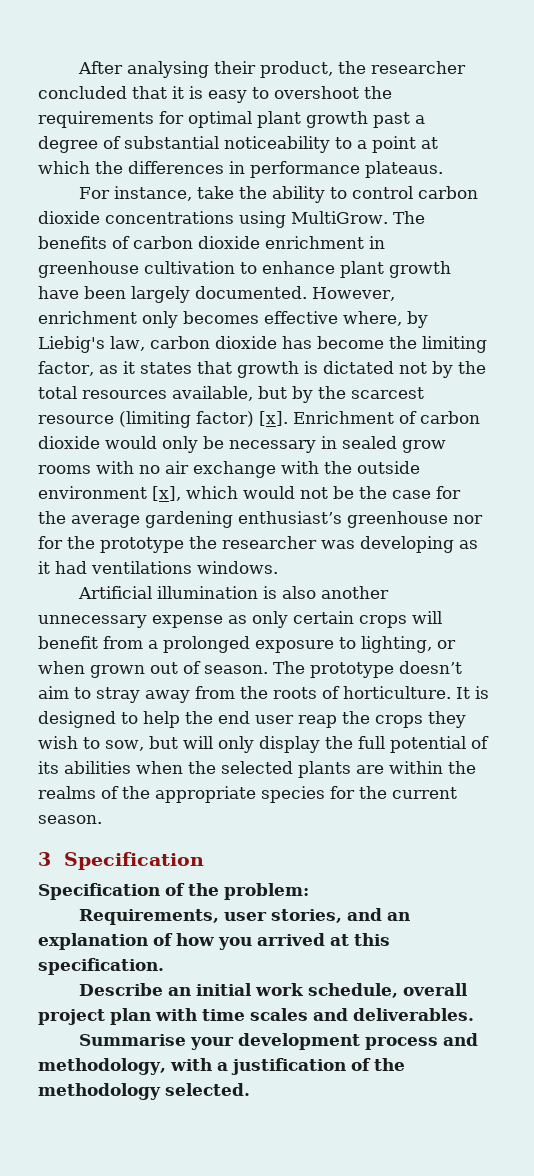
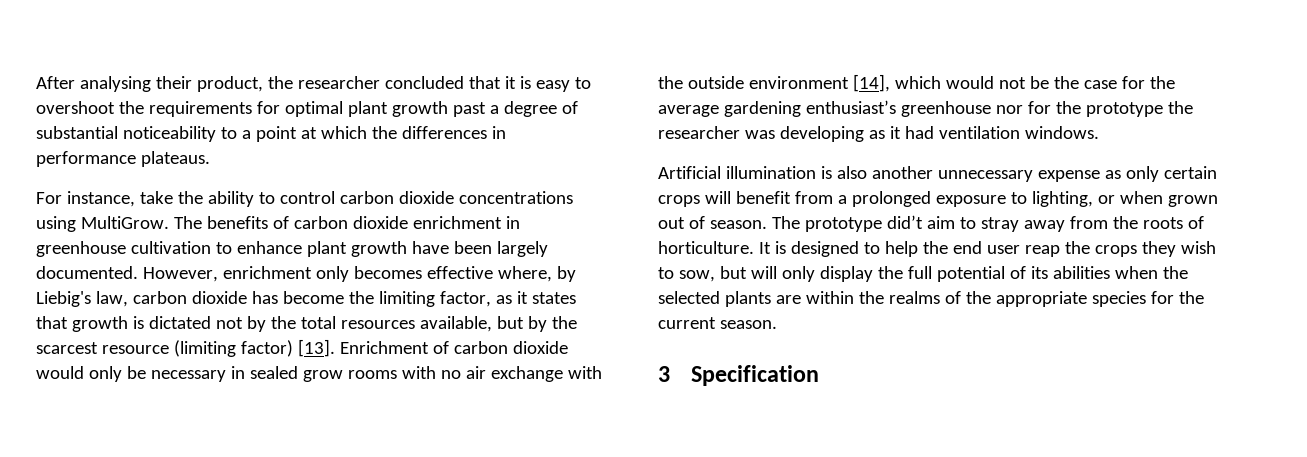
[259,411,288,426] [x]. -> [297,339,335,357] [13].
[152,486,181,501] [x], -> [852,74,890,92] [14],
[91,561,192,574] ventilations -> [938,126,1020,139] ventilation
[399,661,462,674] doesn’t -> [886,215,923,229] did’t
[38,883,309,900] [79,908,411,925] [38,933,390,950] [38,958,164,975] [79,983,469,998] [38,1008,474,1025] [79,1033,479,1050] [38,1058,405,1075] [38,1083,250,1100] // Specification of the problem: // Requirements, user stories, and an explanation of how you arrived at this specification. // Describe an initial work schedule, overall project plan with time scales and deliverables. // Summarise your development process and methodology, with a justification of the methodology selected. -> (820, 375) none

